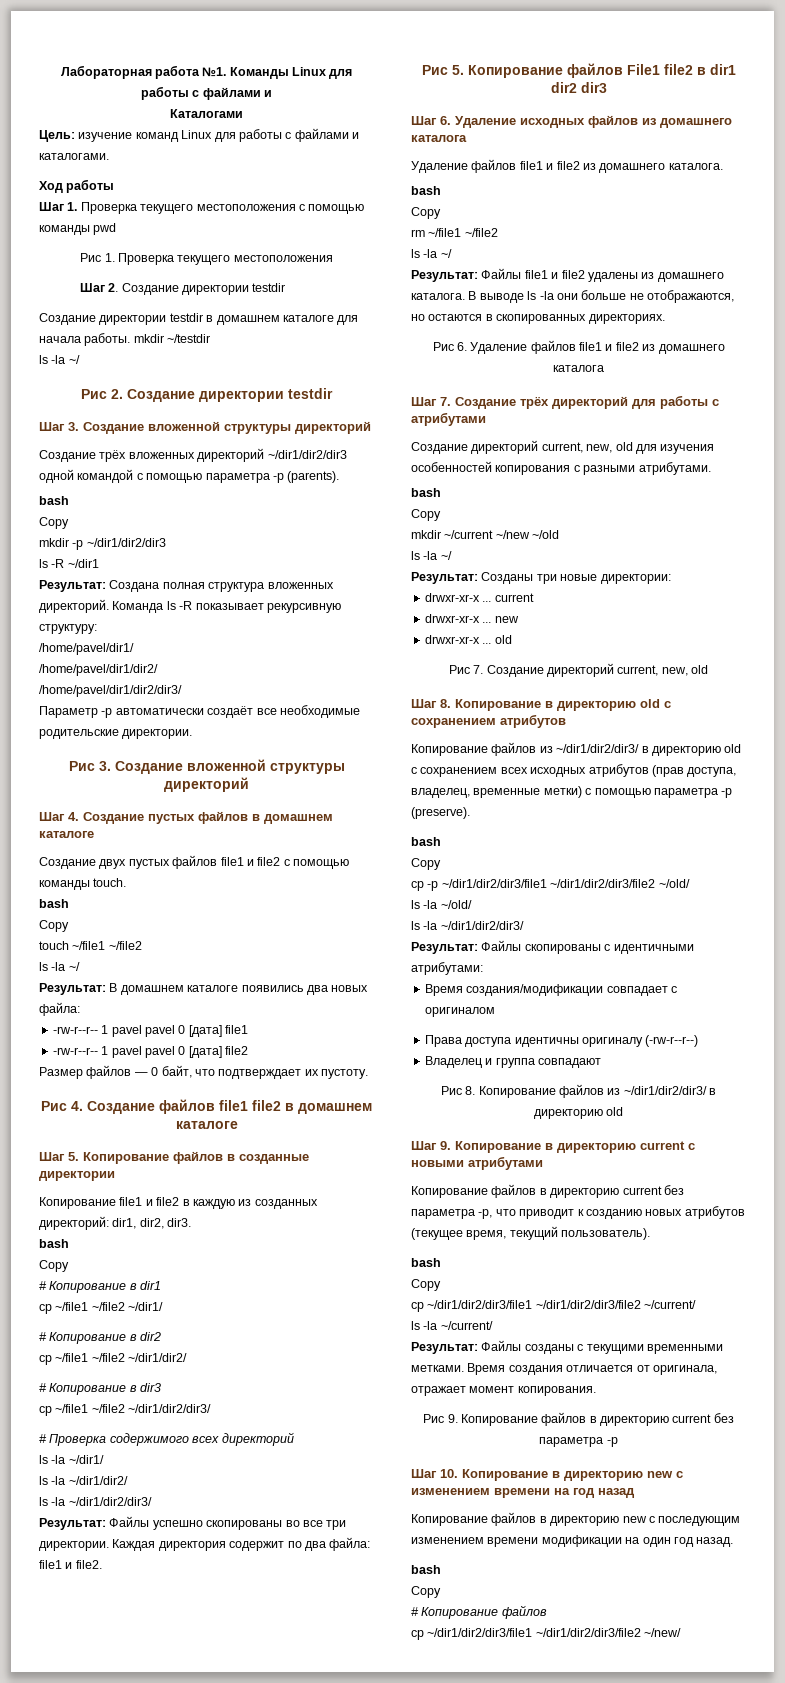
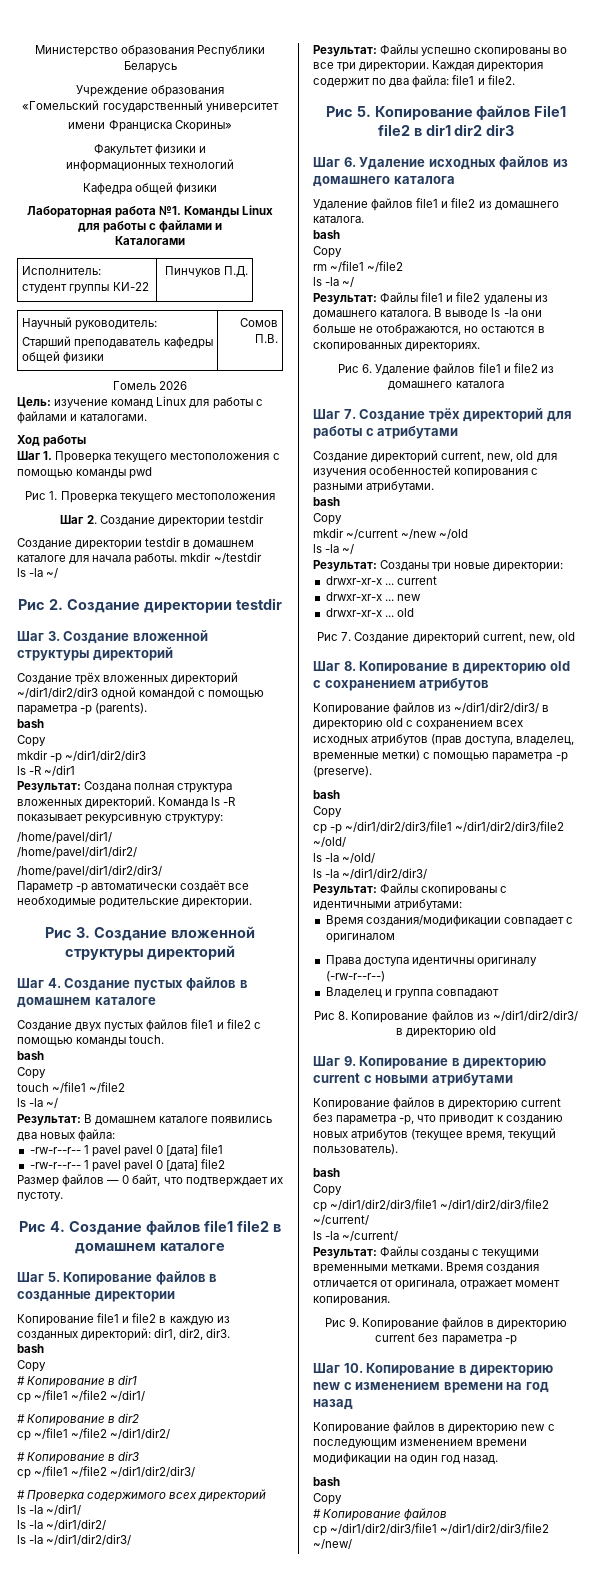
(60, 72) none -> [34,45,266,57] [123,61,177,73] [75,85,225,97] [22,100,279,113] [68,120,232,132] [93,144,207,156] [65,159,235,172] [82,182,218,195] Министерство образования Республики Беларусь // Учреждение образования // «Гомельский государственный университет // имени Франциска Скорины» // Факультет физики и // информационных технологий // Кафедра общей физики //
(243, 113) none -> [22,266,102,275] [22,282,149,294] [164,266,248,277] [22,317,158,330] [22,336,213,349] [22,351,105,364] [239,318,278,327] [254,334,278,343] [112,381,188,390] // Исполнитель: // студент группы КИ-22 | Пинчуков П.Д. // Научный руководитель: // Старший преподаватель кафедры общей физики | Сомов П.В. // Гомель 2026

